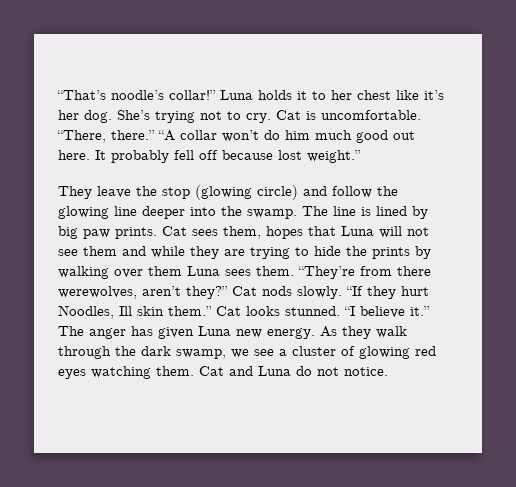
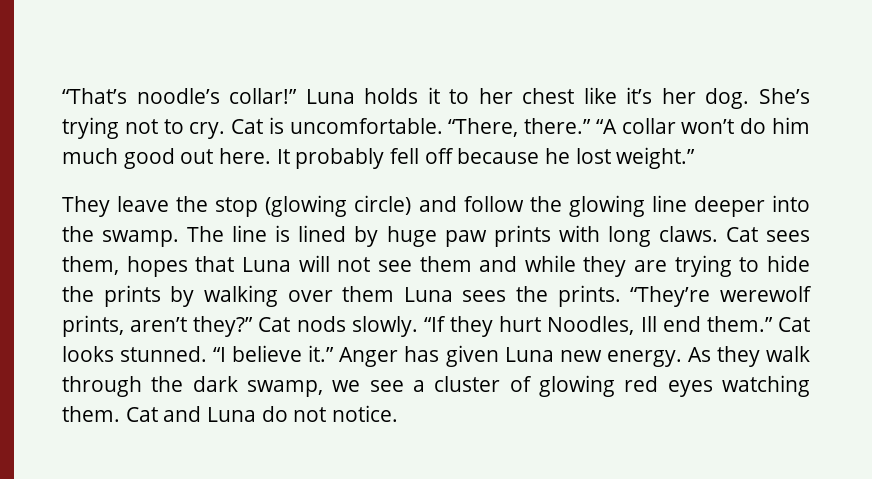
(273, 155) none -> [545,148,571,164] he
[58,226,157,239] big paw prints. -> [386,225,718,247] huge paw prints with long claws.
[256,266,431,279] [58,286,137,299] them. “They’re from there werewolves, -> [516,285,812,307] [62,315,124,337] the prints. “They’re werewolf prints,
[137,306,164,316] skin -> [662,316,701,332] end
[58,326,126,339] The anger -> [339,347,399,367] Anger

